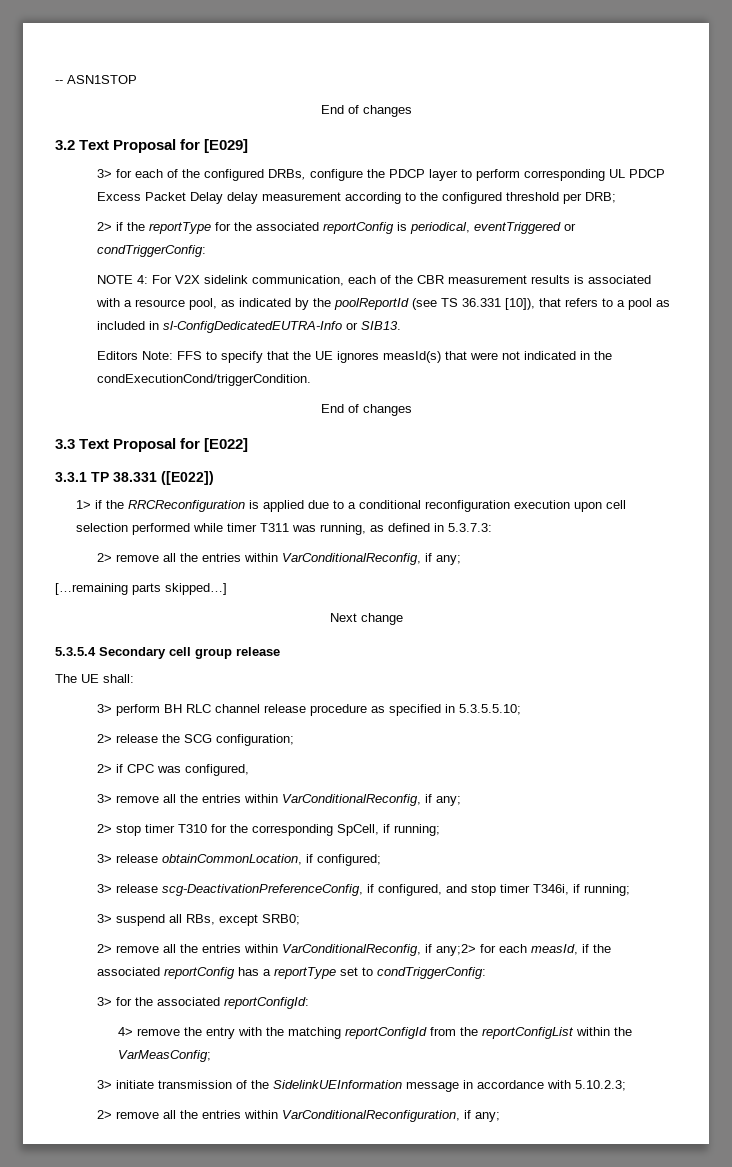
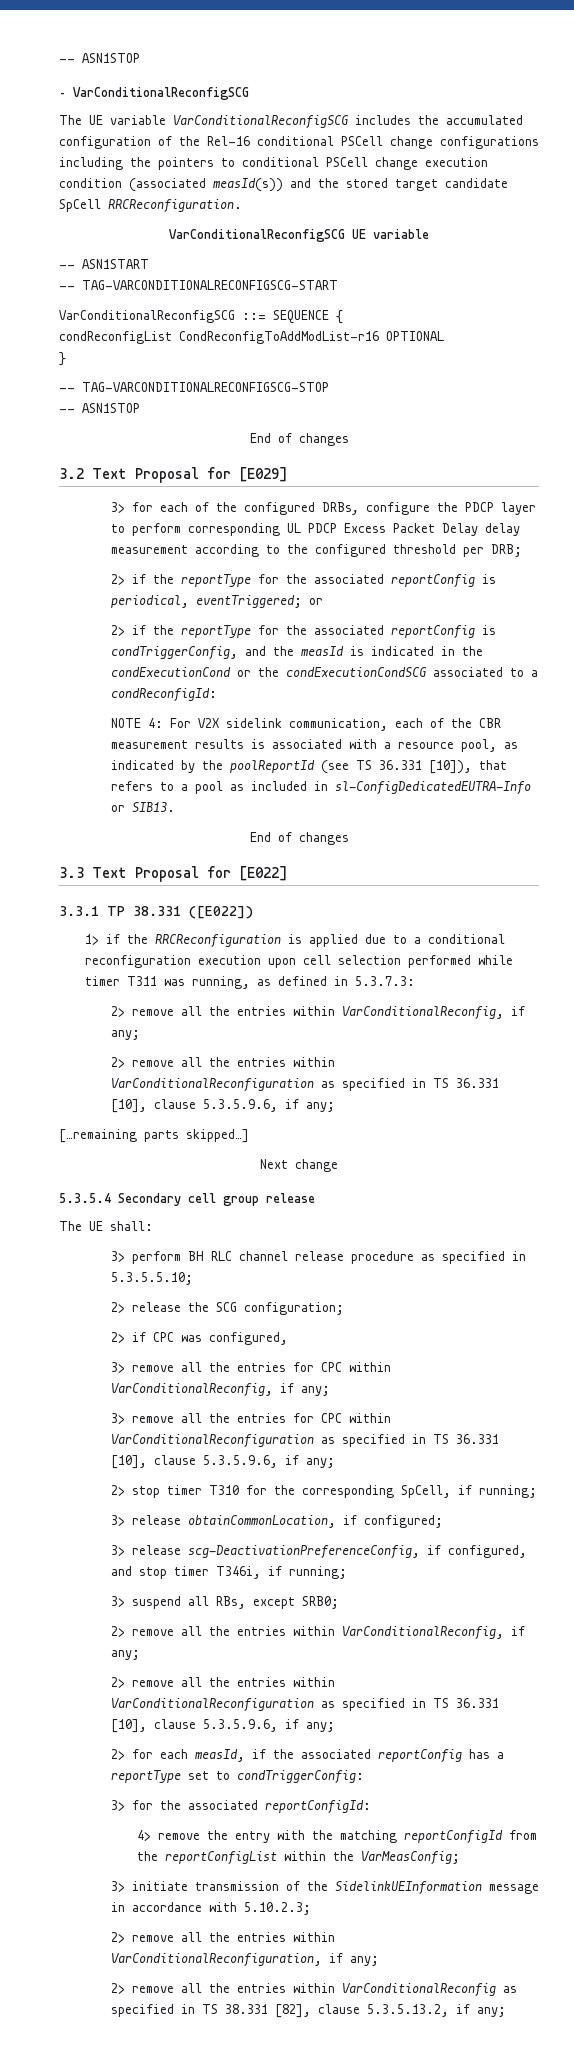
[55,75,137,84] -- ASN1STOP -> [59,53,140,63] [59,87,249,100] [59,115,523,129] [59,136,539,149] [59,157,488,170] [59,178,508,192] [59,199,242,213] [169,229,429,242] [59,259,149,269] [59,280,338,290] [59,310,343,324] [59,331,444,344] [59,352,66,366] [59,382,329,392] [59,403,140,413] -- ASN1STOP // – VarConditionalReconfigSCG // The UE variable VarConditionalReconfigSCG includes the accumulated configuration of the Rel-16 conditional PSCell change configurations including the pointers to conditional PSCell change execution condition (associated measId(s)) and the stored target candidate SpCell RRCReconfiguration. // VarConditionalReconfigSCG UE variable // -- ASN1START // -- TAG-VARCONDITIONALRECONFIGSCG-START // VarConditionalReconfigSCG ::= SEQUENCE { // condReconfigList CondReconfigToAddModList-r16 OPTIONAL // } // -- TAG-VARCONDITIONALRECONFIGSCG-STOP // -- ASN1STOP
[474,222,577,234] [97,245,207,257] eventTriggered or condTriggerConfig: -> [195,595,323,608] [110,625,496,639] [110,646,483,660] [110,667,538,678] [110,688,217,702] eventTriggered; or // 2> if the reportType for the associated reportConfig is condTriggerConfig, and the measId is indicated in the condExecutionCond or the condExecutionCondSCG associated to a condReconfigId:
[97,351,613,363] [97,374,312,386] // Editors Note: FFS to specify that the UE ignores measId(s) that were not indicated in the condExecutionCond/triggerCondition. -> (175, 807) none
(462, 560) none -> [110,1057,335,1068] [110,1078,499,1092] [110,1099,335,1113] // 2> remove all the entries within VarConditionalReconfiguration as specified in TS 36.331 [10], clause 5.3.5.9.6, if any;
[244,794,462,806] within VarConditionalReconfig, if any; -> [292,1362,391,1372] [110,1383,330,1397] [110,1413,391,1424] [110,1434,499,1448] [110,1455,335,1469] for CPC within VarConditionalReconfig, if any; // 3> remove all the entries for CPC within VarConditionalReconfiguration as specified in TS 36.331 [10], clause 5.3.5.9.6, if any;
[436,944,477,956] any;2> -> [110,1650,140,1660] [110,1677,335,1688] [110,1698,499,1712] [110,1719,335,1733] [110,1749,125,1760] any; // 2> remove all the entries within VarConditionalReconfiguration as specified in TS 36.331 [10], clause 5.3.5.9.6, if any; // 2>
(501, 1117) none -> [110,1983,517,1997] [110,2004,506,2018] // 2> remove all the entries within VarConditionalReconfig as specified in TS 38.331 [82], clause 5.3.5.13.2, if any;

